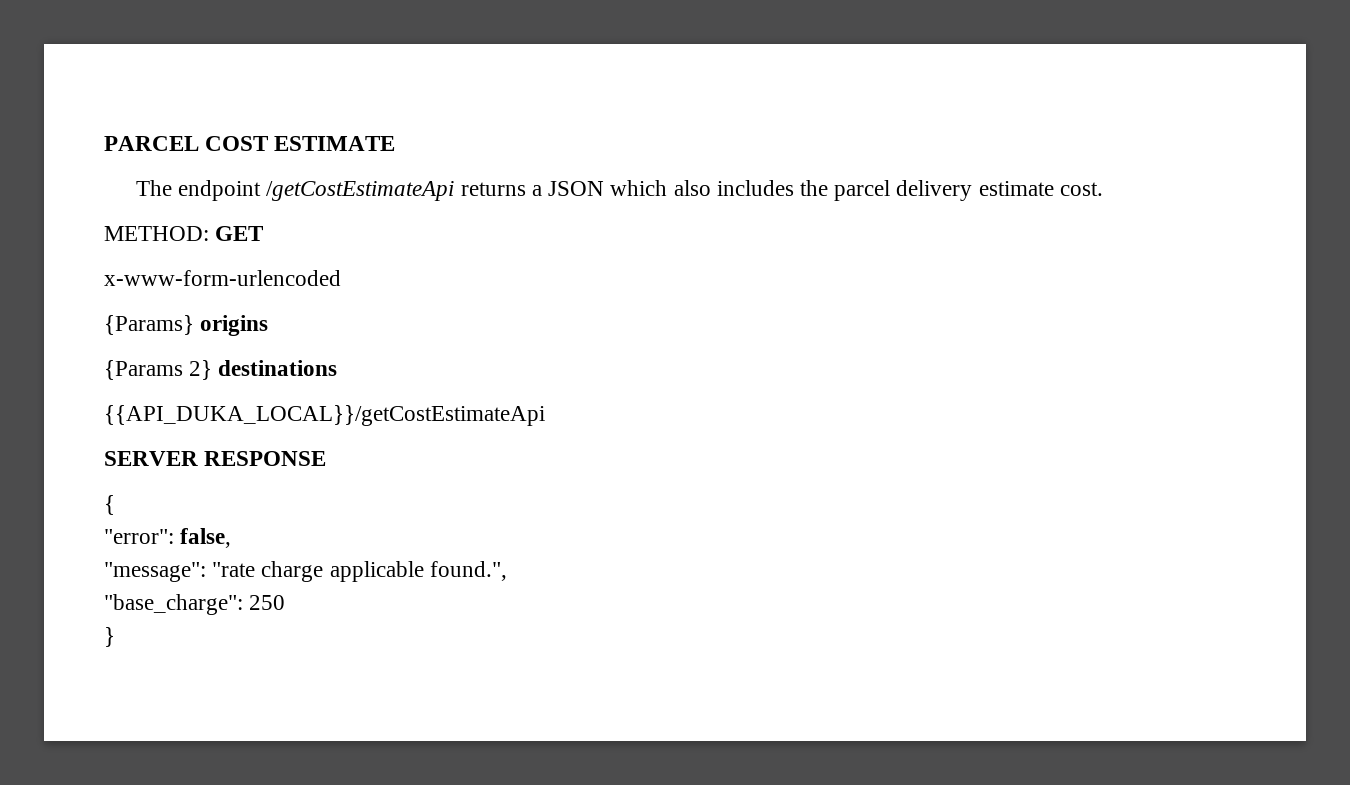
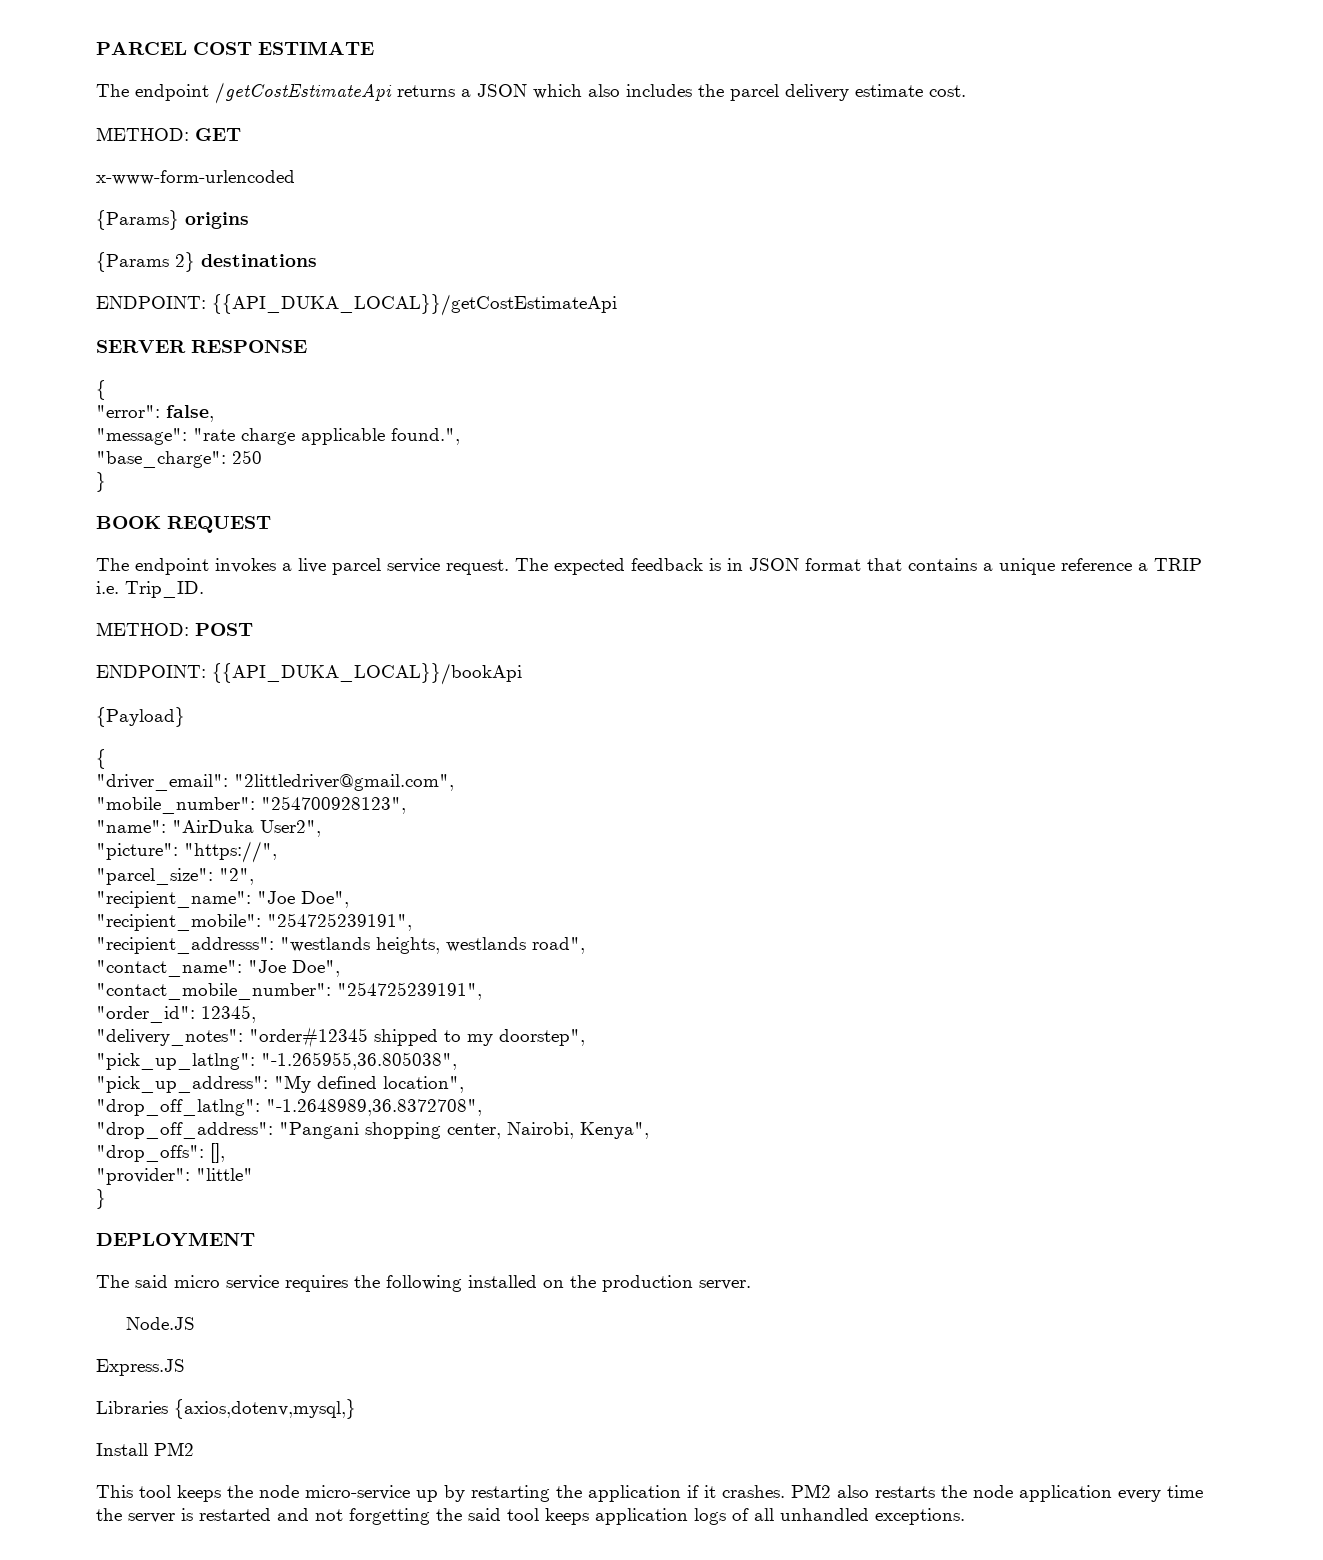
(338, 368) none -> [96,296,206,309] ENDPOINT:
(115, 637) none -> [96,516,271,533] [96,558,1202,575] [96,581,204,598] [96,622,253,636] [96,663,522,685] [96,707,185,727] [96,749,106,769] [96,774,454,791] [96,796,406,814] [96,820,321,837] [96,841,277,863] [96,868,254,885] [96,891,349,908] [96,913,412,931] [96,937,585,954] [96,960,340,977] [96,982,482,1000] [96,1005,256,1023] [96,1027,585,1048] [96,1052,457,1070] [96,1075,464,1093] [96,1099,482,1116] [96,1122,649,1139] [96,1143,225,1163] [96,1168,253,1185] [96,1189,106,1209] [96,1232,255,1247] [96,1275,751,1292] [126,1317,196,1330] [96,1359,185,1376] [96,1399,356,1419] [96,1442,194,1456] [96,1484,1203,1502] [96,1508,965,1525] // BOOK REQUEST // The endpoint invokes a live parcel service request. The expected feedback is in JSON format that contains a unique reference a TRIP i.e. Trip_ID. // METHOD: POST // ENDPOINT: {{API_DUKA_LOCAL}}/bookApi // {Payload} // { // "driver_email": "2littledriver@gmail.com", // "mobile_number": "254700928123", // "name": "AirDuka User2", // "picture": "https://", // "parcel_size": "2", // "recipient_name": "Joe Doe", // "recipient_mobile": "254725239191", // "recipient_addresss": "westlands heights, westlands road", // "contact_name": "Joe Doe", // "contact_mobile_number": "254725239191", // "order_id": 12345, // "delivery_notes": "order#12345 shipped to my doorstep", // "pick_up_latlng": "-1.265955,36.805038", // "pick_up_address": "My defined location", // "drop_off_latlng": "-1.2648989,36.8372708", // "drop_off_address": "Pangani shopping center, Nairobi, Kenya", // "drop_offs": [], // "provider": "little" // } // DEPLOYMENT // The said micro service requires the following installed on the production server. // Node.JS // Express.JS // Libraries {axios,dotenv,mysql,} // Install PM2 // This tool keeps the node micro-service up by restarting the application if it crashes. PM2 also restarts the node application every time the server is restarted and not forgetting the said tool keeps application logs of all unhandled exceptions.

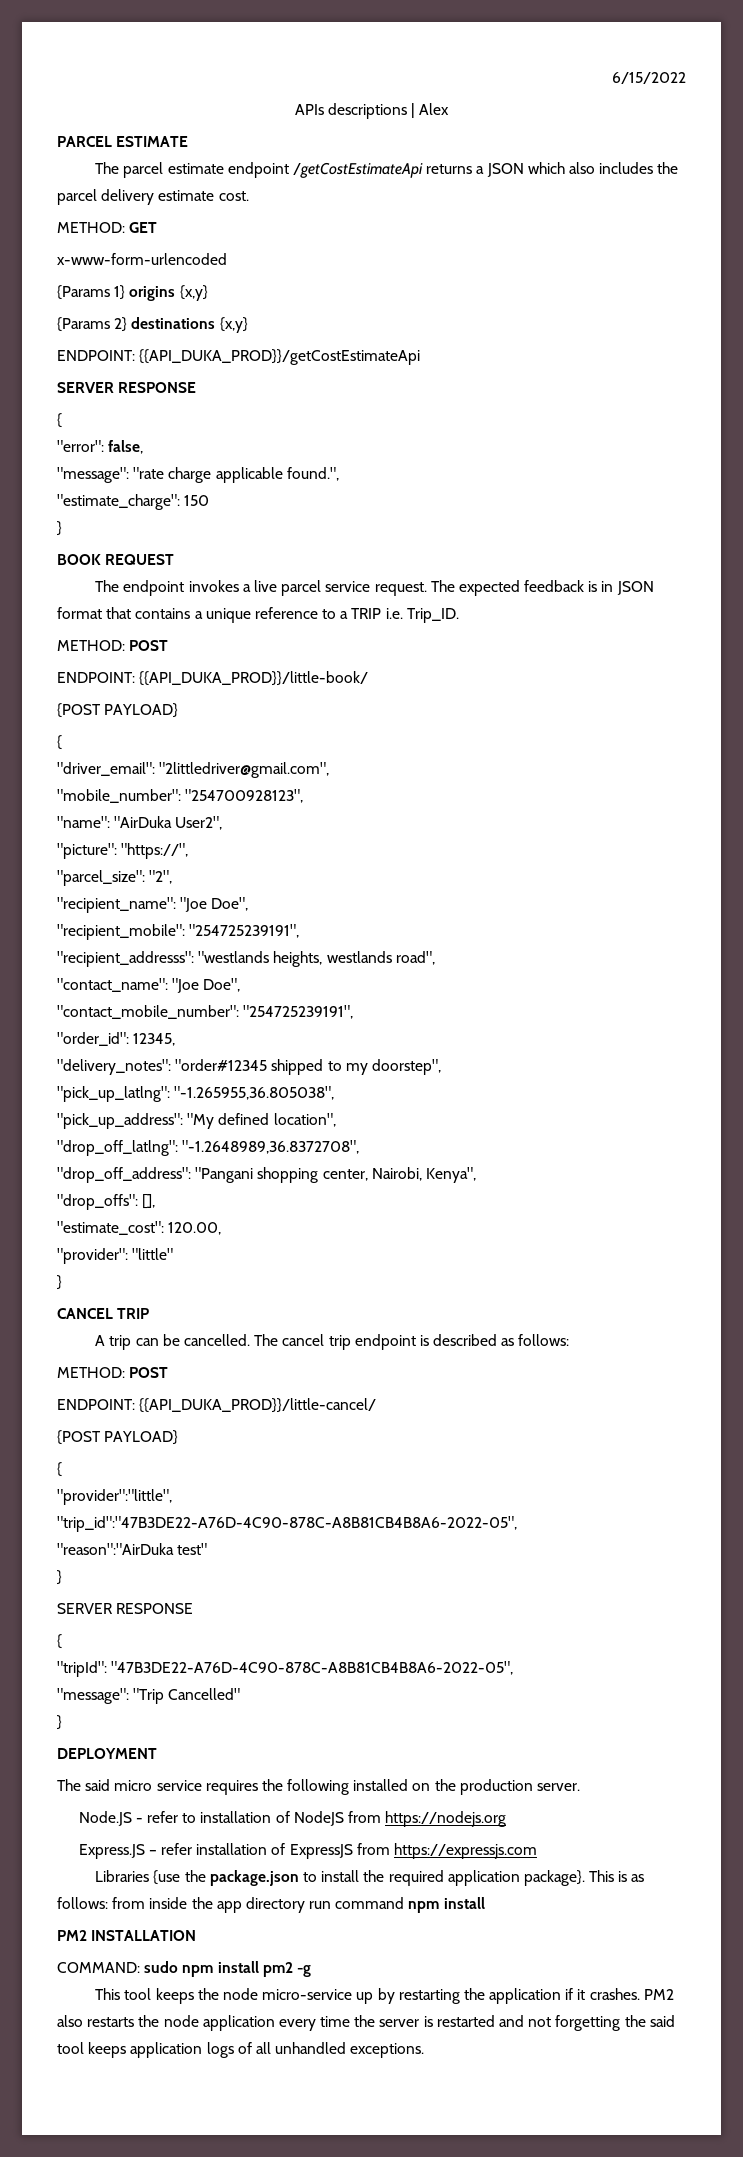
[96,42,252,55] PARCEL COST -> [612,72,686,84] [294,103,450,119] [57,136,112,147] 6/15/2022 // APIs descriptions | Alex // PARCEL
(129, 90) none -> [123,162,224,178] parcel estimate
[96,210,179,230] {Params} -> [57,285,126,300] {Params 1}
(249, 220) none -> [179,285,208,301] {x,y}
[96,294,617,316] // ENDPOINT: {{API_DUKA_LOCAL}}/getCostEstimateApi -> [219,317,248,333] [57,349,421,365] {x,y} // ENDPOINT: {{API_DUKA_PROD}}/getCostEstimateApi
[96,450,262,468] "base_charge": 250 -> [57,494,210,510] "estimate_charge": 150
(1132, 564) none -> [322,609,337,619] to
[212,663,522,685] [96,707,185,727] {{API_DUKA_LOCAL}}/bookApi // {Payload} -> [139,671,369,686] [57,703,179,718] {{API_DUKA_PROD}}/little-book/ // {POST PAYLOAD}
(225, 1153) none -> [57,1221,222,1235] // "estimate_cost": 120.00,
(106, 1199) none -> [57,1308,150,1319] [95,1334,570,1350] [57,1367,169,1378] [57,1398,377,1413] [57,1430,179,1445] [57,1462,62,1477] [57,1489,172,1505] [57,1516,517,1532] [57,1543,208,1555] [57,1570,62,1585] [57,1603,194,1614] [57,1634,62,1649] [57,1661,514,1677] [57,1688,241,1704] [57,1715,62,1730] // CANCEL TRIP // A trip can be cancelled. The cancel trip endpoint is described as follows: // METHOD: POST // ENDPOINT: {{API_DUKA_PROD}}/little-cancel/ // {POST PAYLOAD} // { // "provider":"little", // "trip_id":"47B3DE22-A76D-4C90-878C-A8B81CB4B8A6-2022-05", // "reason":"AirDuka test" // } // SERVER RESPONSE // { // "tripId": "47B3DE22-A76D-4C90-878C-A8B81CB4B8A6-2022-05", // "message": "Trip Cancelled" // }
[96,1359,185,1376] [96,1399,356,1419] [96,1442,194,1456] // Express.JS // Libraries {axios,dotenv,mysql,} // Install PM2 -> [135,1811,507,1827] [78,1843,537,1859] [95,1870,645,1886] [57,1897,485,1913] [57,1930,197,1941] [57,1961,311,1977] - refer to installation of NodeJS from https://nodejs.org // Express.JS – refer installation of ExpressJS from https://expressjs.com // Libraries {use the package.json to install the required application package}. This is as follows: from inside the app directory run command npm install // PM2 INSTALLATION // COMMAND: sudo npm install pm2 -g

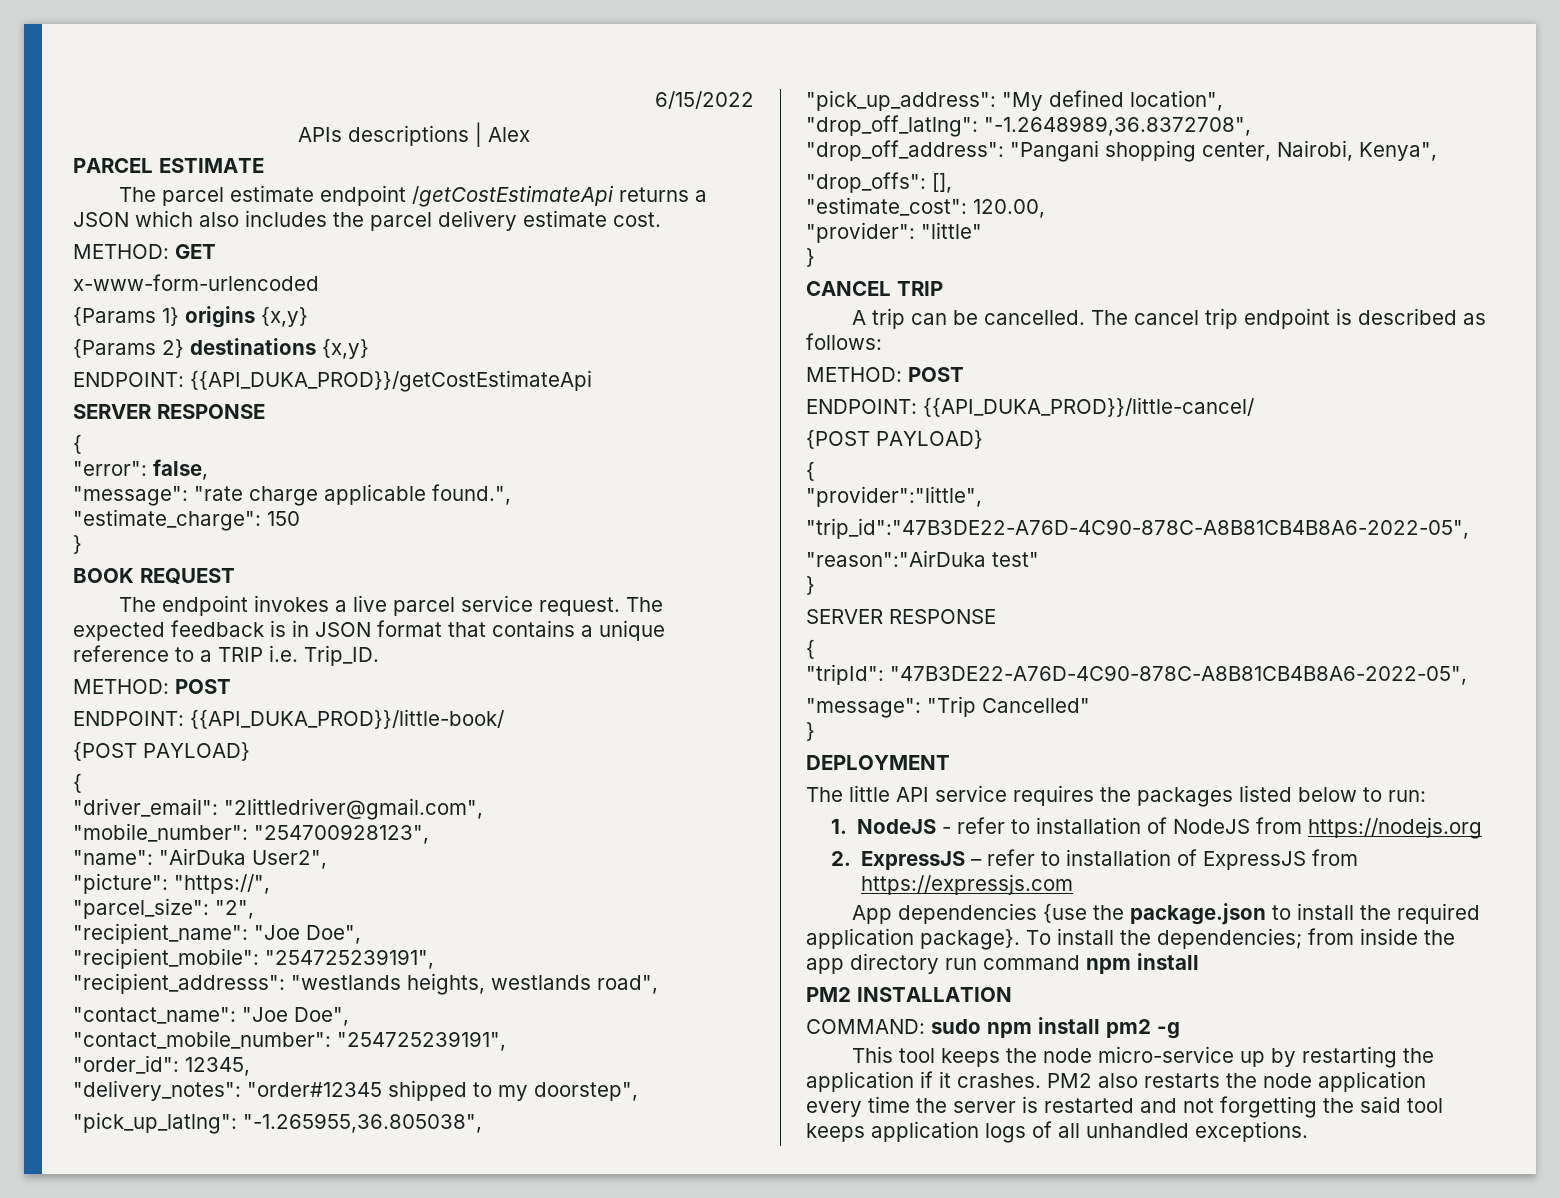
[85,1779,153,1791] said micro -> [849,785,929,802] little API
[287,1779,581,1795] [78,1811,132,1826] following installed on the production server. // Node.JS -> [1137,785,1426,807] [831,819,937,834] packages listed below to run: // 1. NodeJS
[78,1843,193,1859] Express.JS – refer -> [831,849,1061,870] 2. ExpressJS – refer to
[95,1870,150,1882] Libraries -> [851,903,1037,924] App dependencies
[589,1870,645,1882] [57,1897,108,1909] This is as follows: -> [1026,928,1302,949] To install the dependencies;

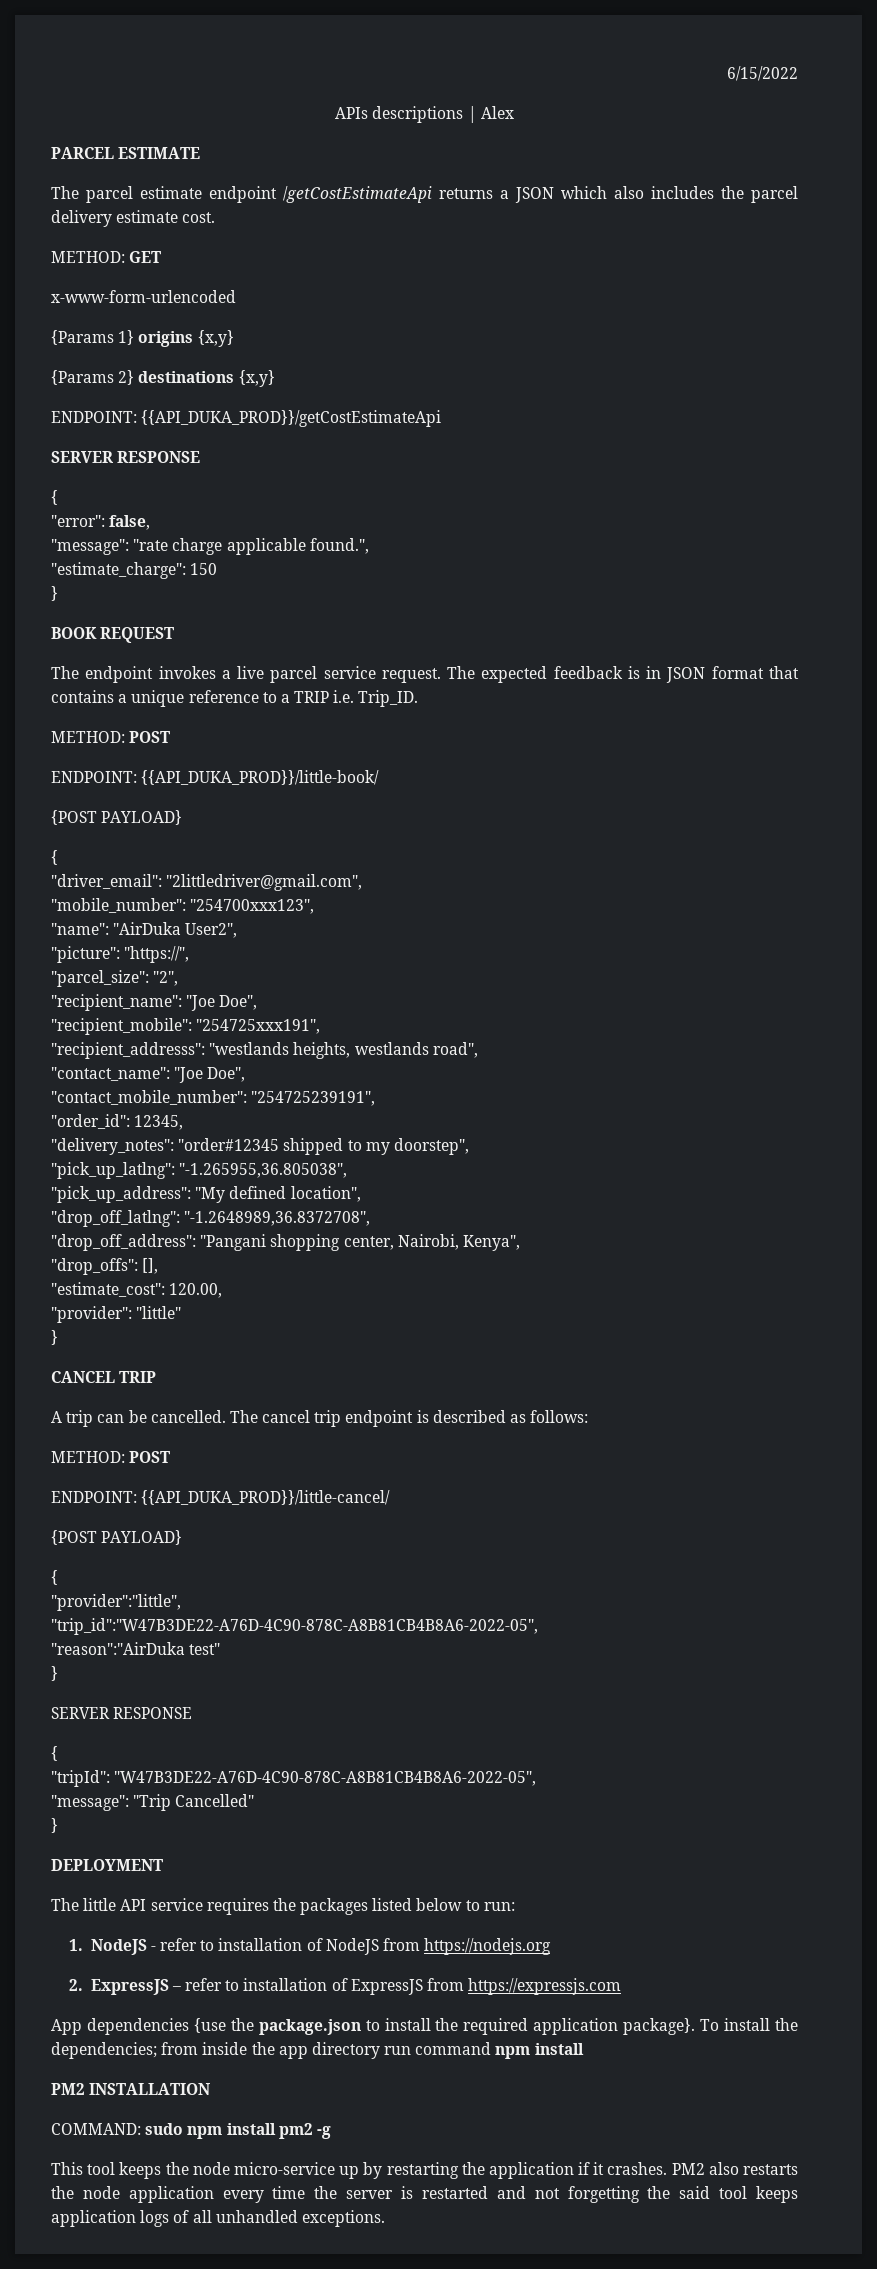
[254,824,429,844] "254700928123", -> [190,899,315,914] "254700xxx123",
[265,949,434,969] "254725239191", -> [196,1019,321,1034] "254725xxx191",
[806,518,1469,539] "trip_id":"47B3DE22-A76D-4C90-878C-A8B81CB4B8A6-2022-05", -> [51,1618,538,1635] "trip_id":"W47B3DE22-A76D-4C90-878C-A8B81CB4B8A6-2022-05",
[890,665,1467,685] "47B3DE22-A76D-4C90-878C-A8B81CB4B8A6-2022-05", -> [114,1771,537,1786] "W47B3DE22-A76D-4C90-878C-A8B81CB4B8A6-2022-05",

